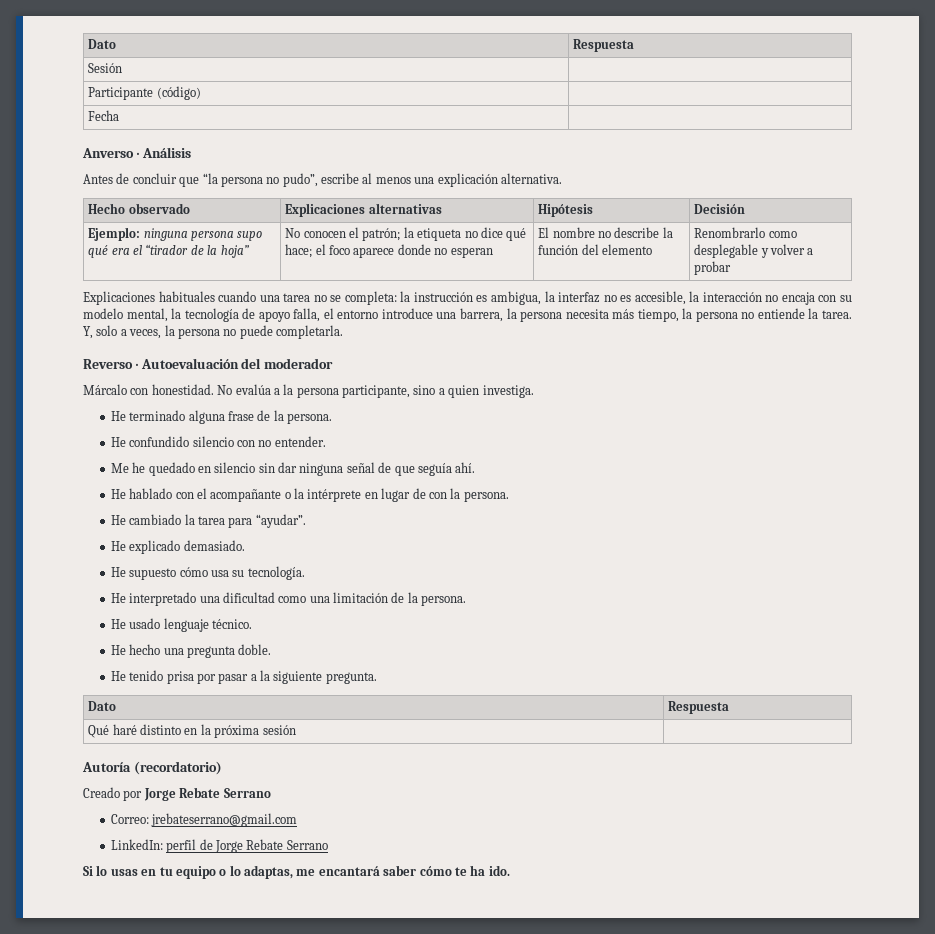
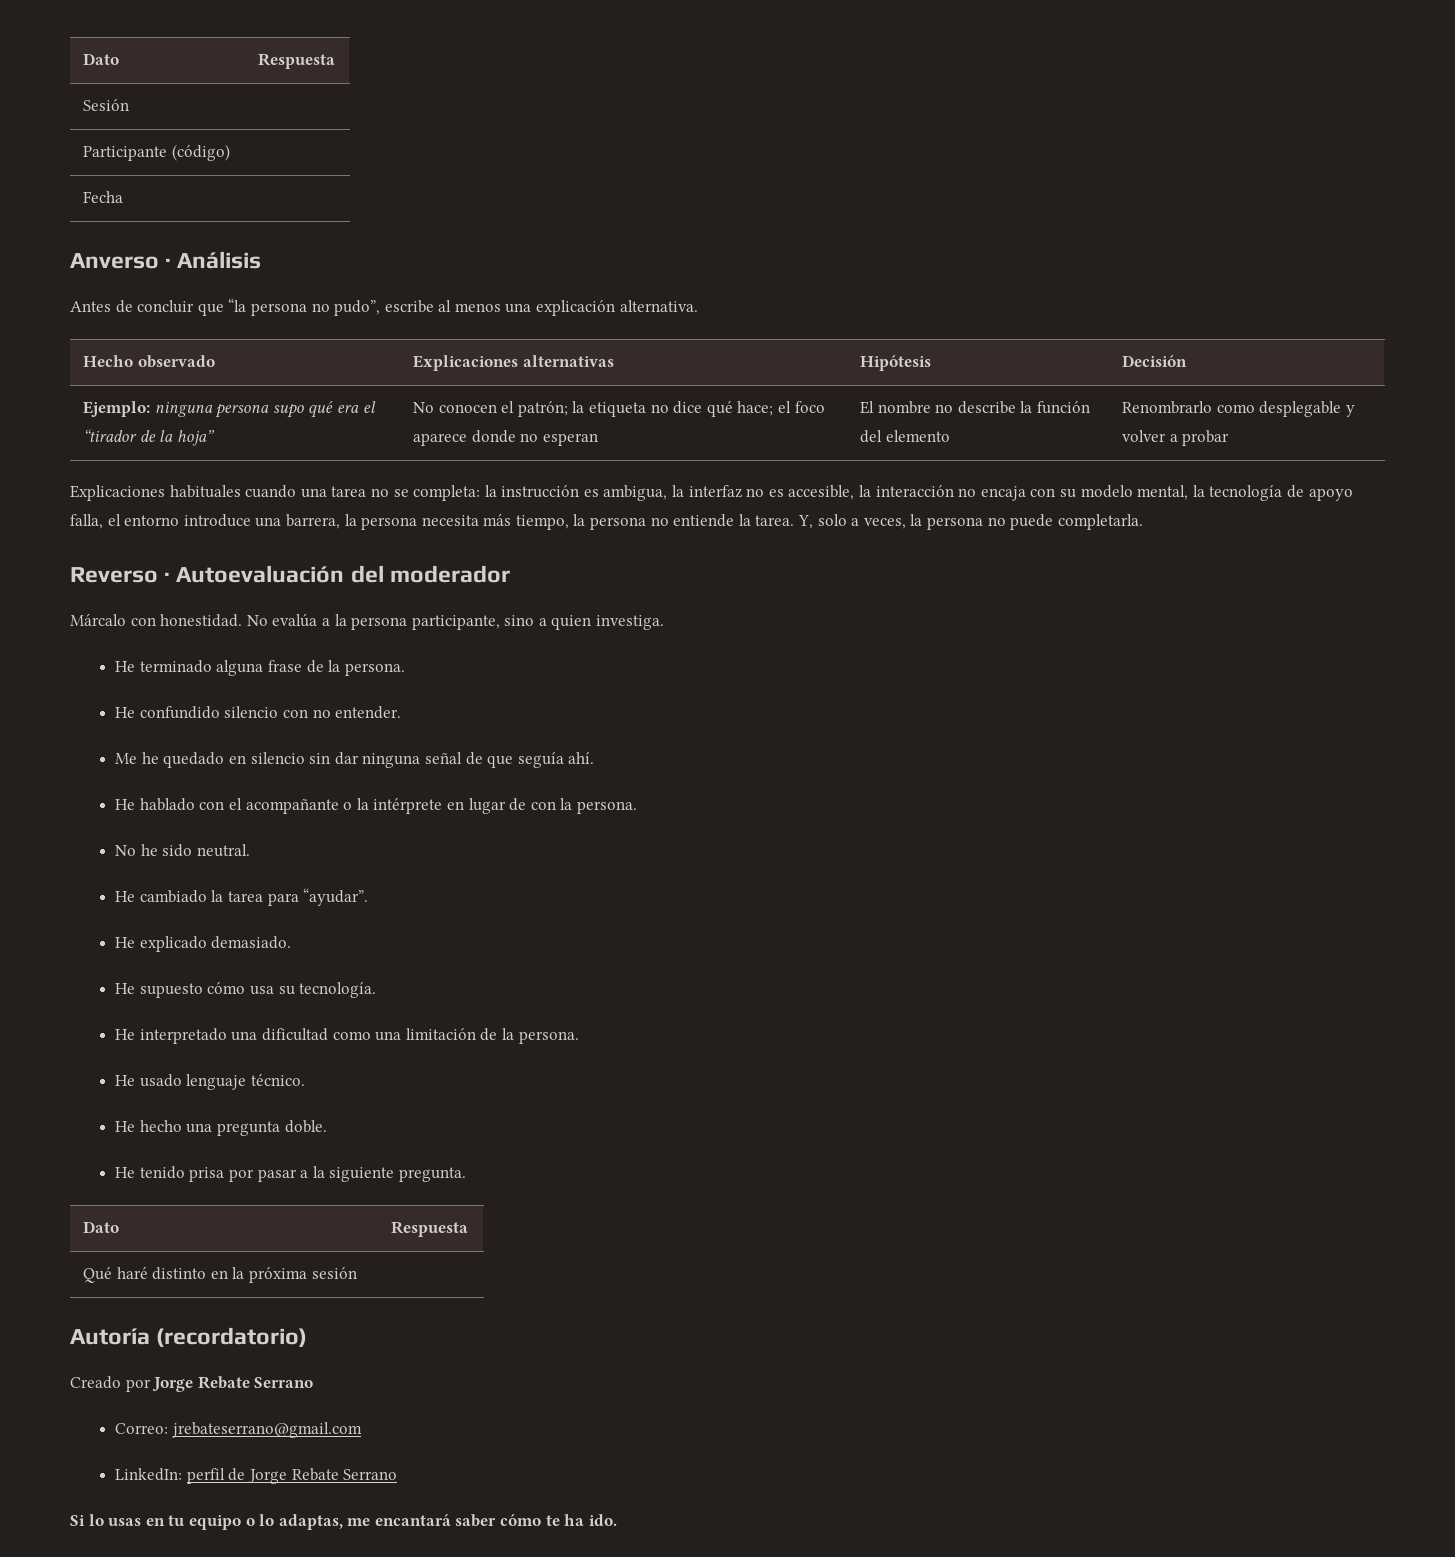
(509, 496) none -> [115,844,250,857] // No he sido neutral.

